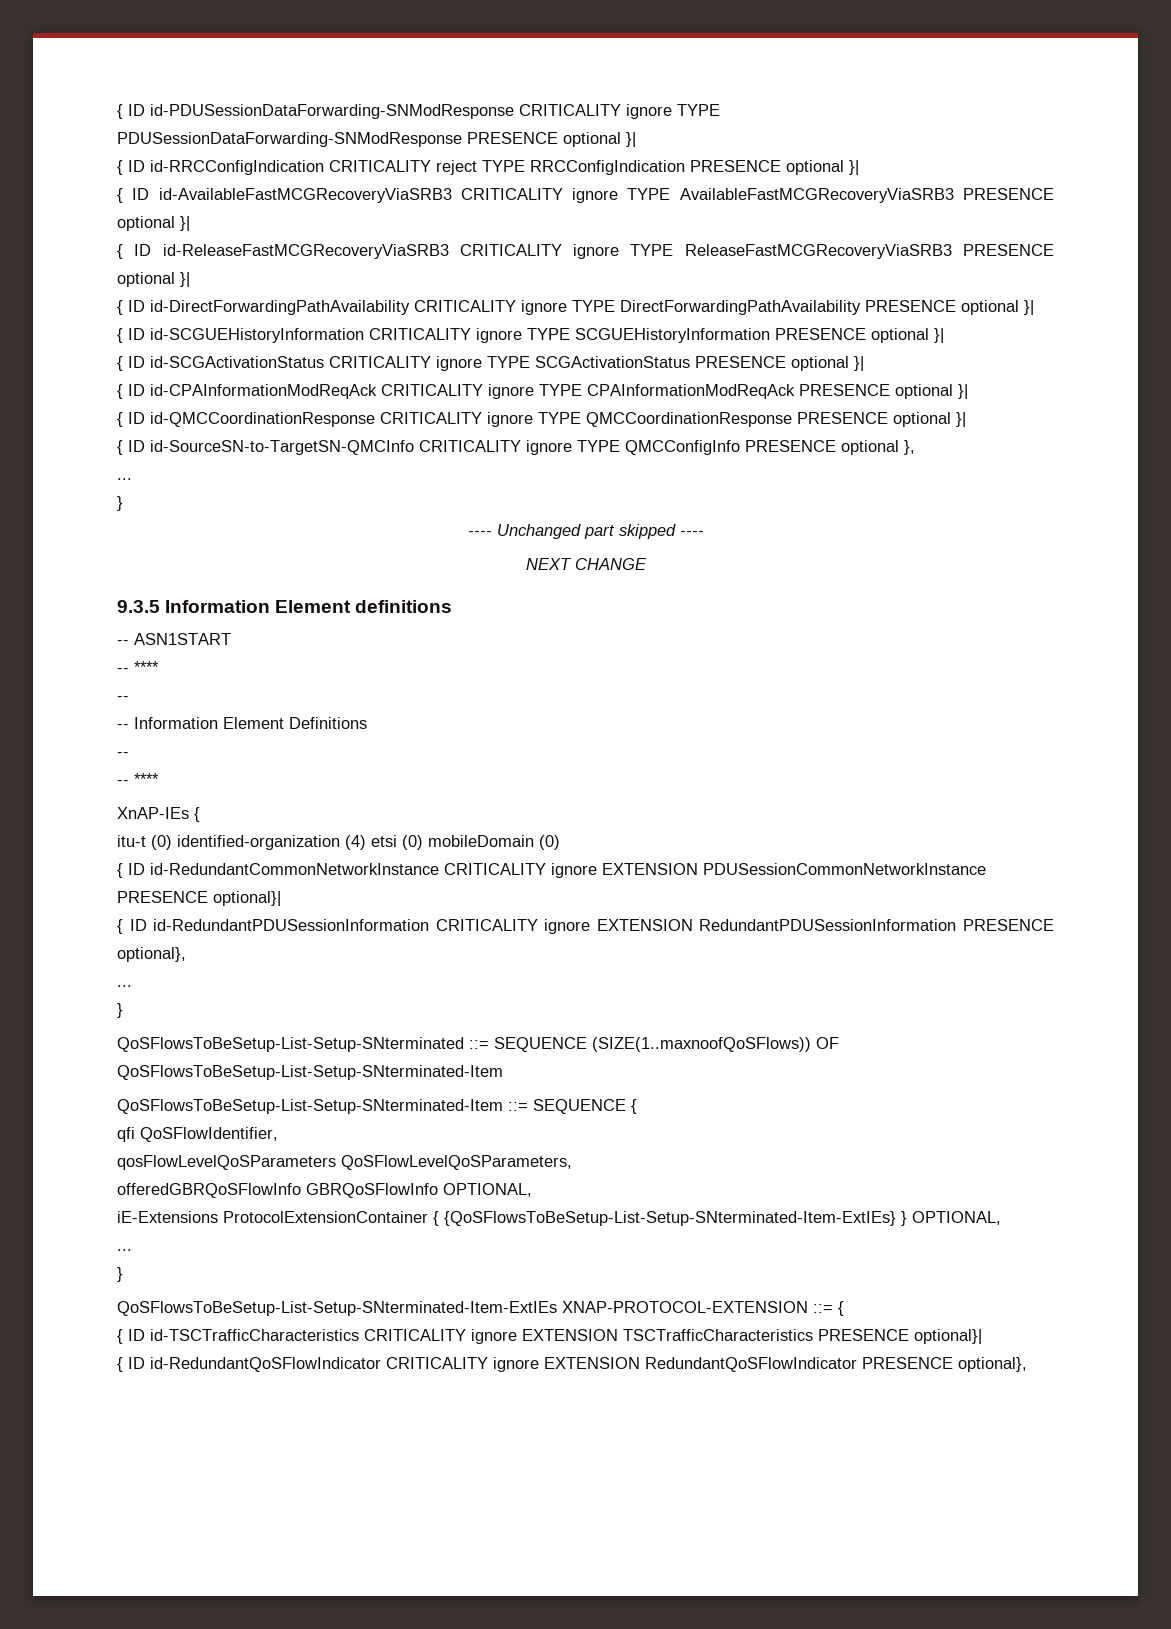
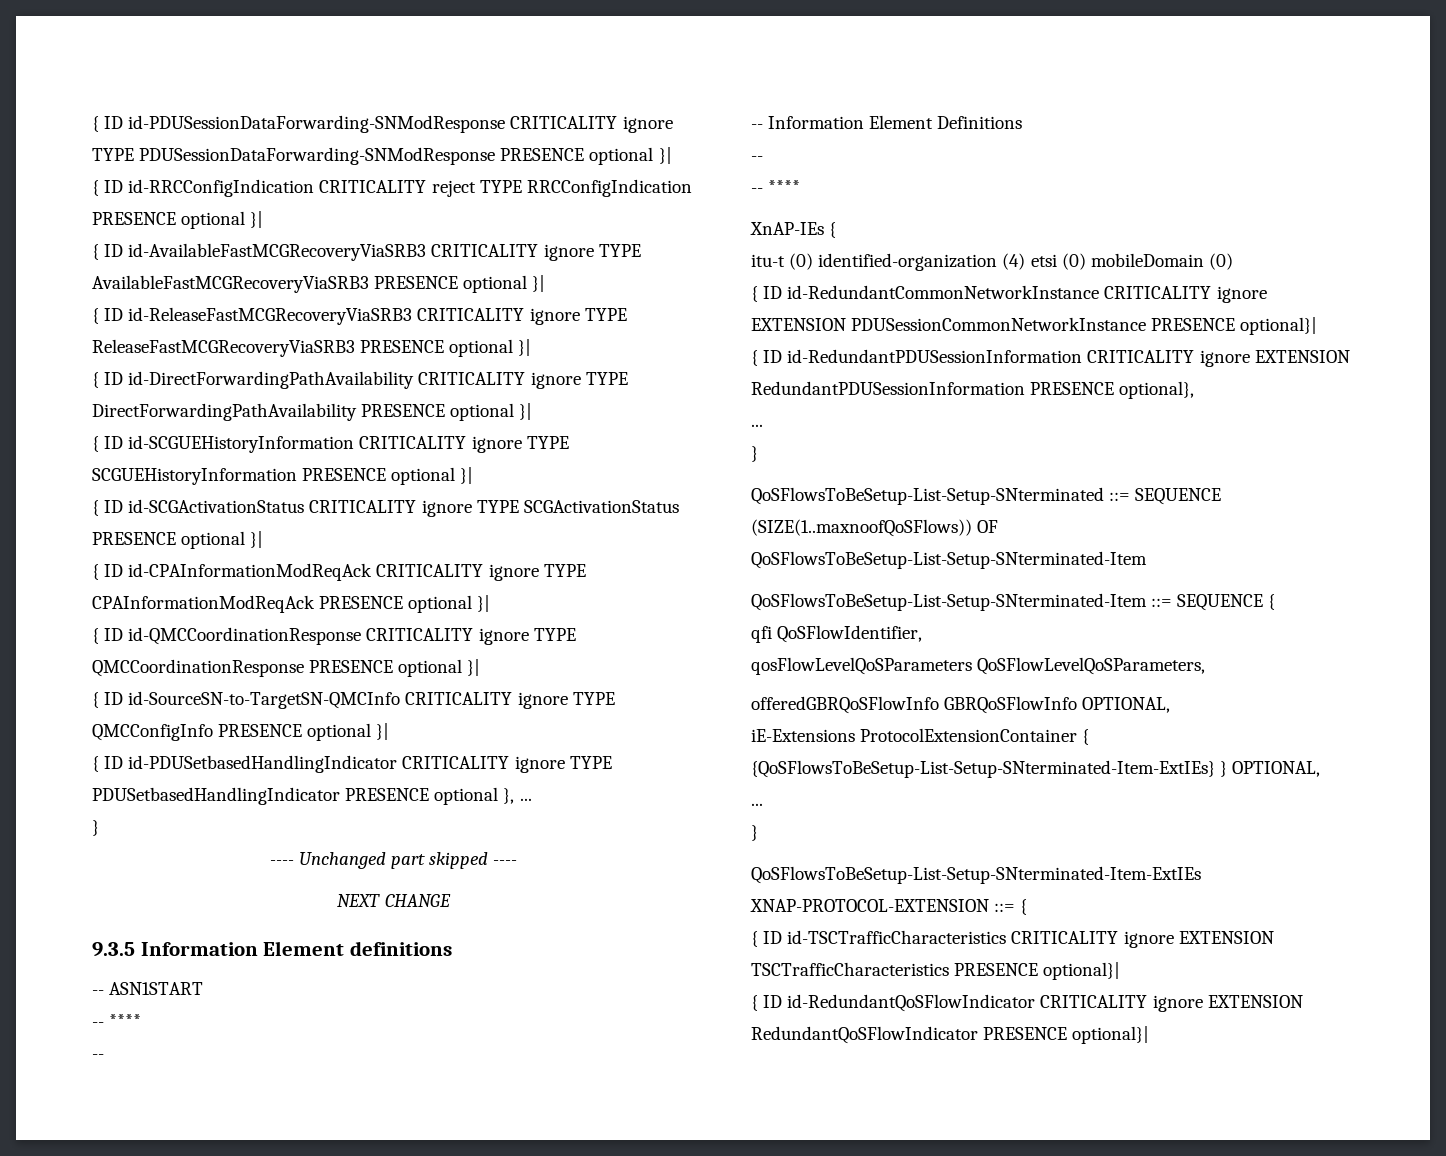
(899, 447) none -> [376,723,390,740] [92,755,612,773] [92,787,499,805] }| // { ID id-PDUSetbasedHandlingIndicator CRITICALITY ignore TYPE PDUSetbasedHandlingIndicator PRESENCE optional
(915, 447) // -> (515, 796) none
[958,1357,1027,1372] optional}, -> [1072,1026,1150,1044] optional}|

